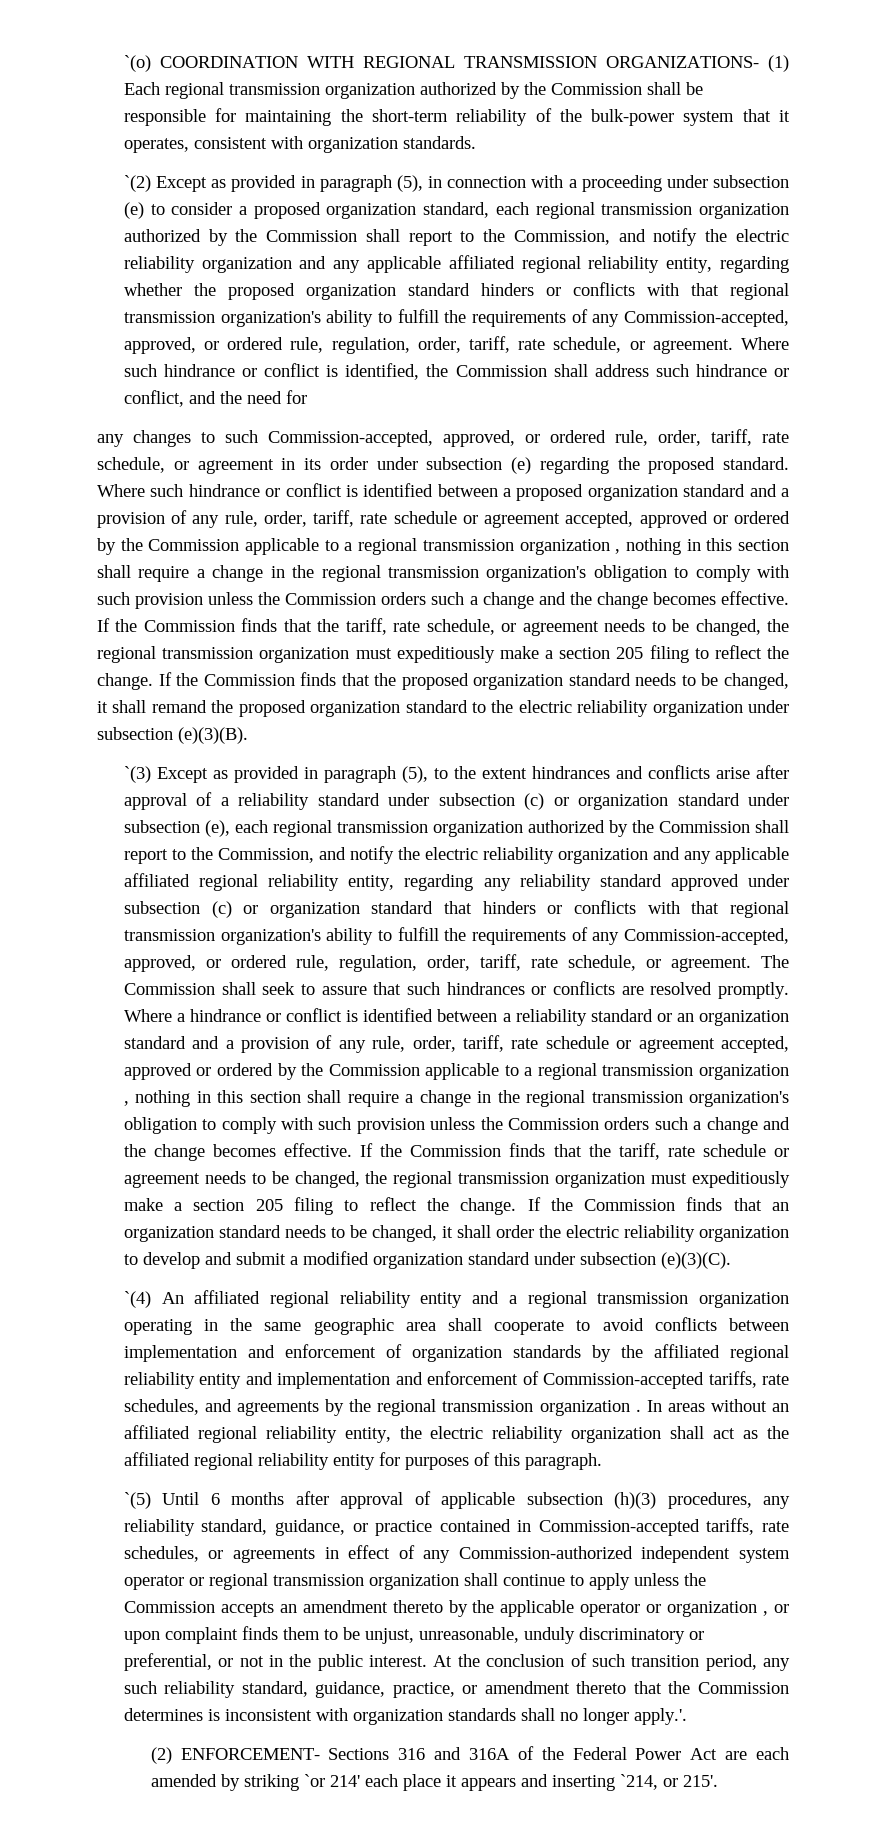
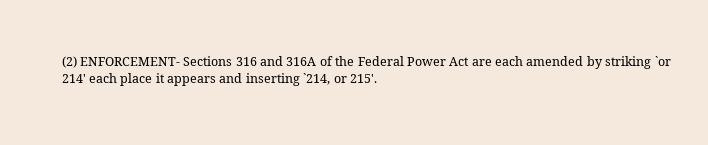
[123,55,789,72] [123,82,703,99] [123,108,790,126] [123,136,476,153] [123,175,789,192] [123,202,789,219] [123,228,789,246] [123,255,789,273] [123,282,789,300] [123,309,789,327] [123,336,789,354] [123,363,789,380] [123,390,307,407] [97,429,789,447] [97,457,789,474] [97,483,789,501] [97,510,791,528] [97,538,790,555] [97,565,789,582] [97,591,790,609] [97,618,789,636] [97,645,789,663] [97,672,790,690] [97,700,789,717] [97,727,248,744] [123,765,789,783] [123,792,789,810] [123,820,789,837] [123,846,789,864] [123,873,789,891] [123,900,789,918] [123,927,789,945] [123,954,789,972] [123,981,789,999] [123,1008,789,1026] [123,1035,789,1053] [123,1063,789,1080] [123,1090,789,1107] [123,1117,790,1134] [123,1143,790,1161] [123,1171,790,1188] [123,1197,790,1215] [123,1225,789,1242] [123,1251,731,1269] [123,1290,790,1308] [123,1317,789,1335] [123,1344,790,1362] [123,1371,789,1389] [123,1399,789,1416] [123,1425,789,1443] [123,1452,602,1470] [123,1491,790,1509] [123,1518,789,1536] [123,1545,790,1563] [123,1573,706,1590] [123,1600,789,1617] [123,1626,704,1644] [123,1653,790,1671] [123,1681,789,1698] [123,1708,687,1725] `(o) COORDINATION WITH REGIONAL TRANSMISSION ORGANIZATIONS- (1) Each regional transmission organization authorized by the Commission shall be responsible for maintaining the short-term reliability of the bulk-power system that it operates, consistent with organization standards. // `(2) Except as provided in paragraph (5), in connection with a proceeding under subsection (e) to consider a proposed organization standard, each regional transmission organization authorized by the Commission shall report to the Commission, and notify the electric reliability organization and any applicable affiliated regional reliability entity, regarding whether the proposed organization standard hinders or conflicts with that regional transmission organization's ability to fulfill the requirements of any Commission-accepted, approved, or ordered rule, regulation, order, tariff, rate schedule, or agreement. Where such hindrance or conflict is identified, the Commission shall address such hindrance or conflict, and the need for // any changes to such Commission-accepted, approved, or ordered rule, order, tariff, rate schedule, or agreement in its order under subsection (e) regarding the proposed standard. Where such hindrance or conflict is identified between a proposed organization standard and a provision of any rule, order, tariff, rate schedule or agreement accepted, approved or ordered by the Commission applicable to a regional transmission organization , nothing in this section shall require a change in the regional transmission organization's obligation to comply with such provision unless the Commission orders such a change and the change becomes effective. If the Commission finds that the tariff, rate schedule, or agreement needs to be changed, the regional transmission organization must expeditiously make a section 205 filing to reflect the change. If the Commission finds that the proposed organization standard needs to be changed, it shall remand the proposed organization standard to the electric reliability organization under subsection (e)(3)(B). // `(3) Except as provided in paragraph (5), to the extent hindrances and conflicts arise after approval of a reliability standard under subsection (c) or organization standard under subsection (e), each regional transmission organization authorized by the Commission shall report to the Commission, and notify the electric reliability organization and any applicable affiliated regional reliability entity, regarding any reliability standard approved under subsection (c) or organization standard that hinders or conflicts with that regional transmission organization's ability to fulfill the requirements of any Commission-accepted, approved, or ordered rule, regulation, order, tariff, rate schedule, or agreement. The Commission shall seek to assure that such hindrances or conflicts are resolved promptly. Where a hindrance or conflict is identified between a reliability standard or an organization standard and a provision of any rule, order, tariff, rate schedule or agreement accepted, approved or ordered by the Commission applicable to a regional transmission organization , nothing in this section shall require a change in the regional transmission organization's obligation to comply with such provision unless the Commission orders such a change and the change becomes effective. If the Commission finds that the tariff, rate schedule or agreement needs to be changed, the regional transmission organization must expeditiously make a section 205 filing to reflect the change. If the Commission finds that an organization standard needs to be changed, it shall order the electric reliability organization to develop and submit a modified organization standard under subsection (e)(3)(C). // `(4) An affiliated regional reliability entity and a regional transmission organization operating in the same geographic area shall cooperate to avoid conflicts between implementation and enforcement of organization standards by the affiliated regional reliability entity and implementation and enforcement of Commission-accepted tariffs, rate schedules, and agreements by the regional transmission organization . In areas without an affiliated regional reliability entity, the electric reliability organization shall act as the affiliated regional reliability entity for purposes of this paragraph. // `(5) Until 6 months after approval of applicable subsection (h)(3) procedures, any reliability standard, guidance, or practice contained in Commission-accepted tariffs, rate schedules, or agreements in effect of any Commission-authorized independent system operator or regional transmission organization shall continue to apply unless the Commission accepts an amendment thereto by the applicable operator or organization , or upon complaint finds them to be unjust, unreasonable, unduly discriminatory or preferential, or not in the public interest. At the conclusion of such transition period, any such reliability standard, guidance, practice, or amendment thereto that the Commission determines is inconsistent with organization standards shall no longer apply.'. // -> (61, 62) none

